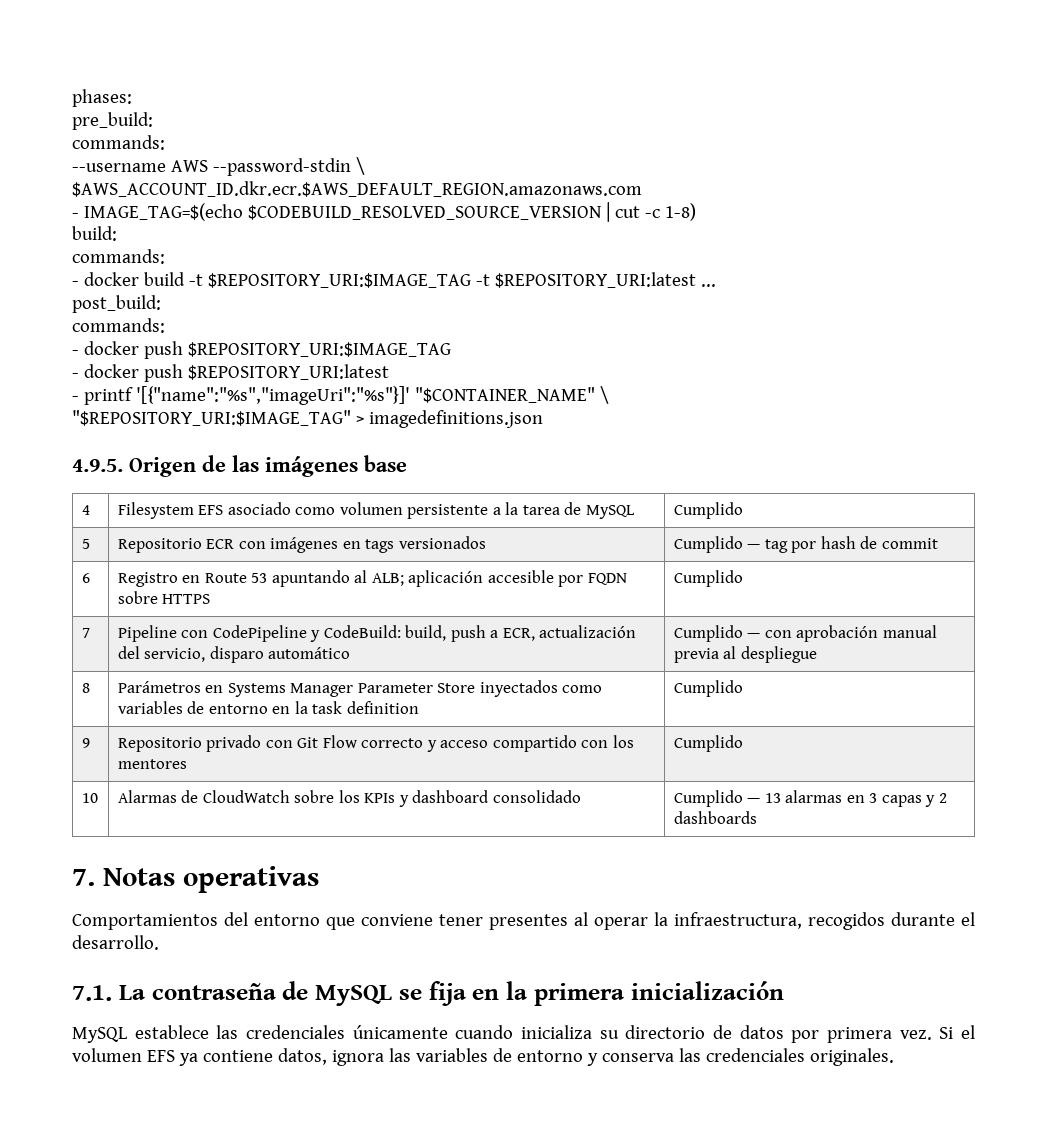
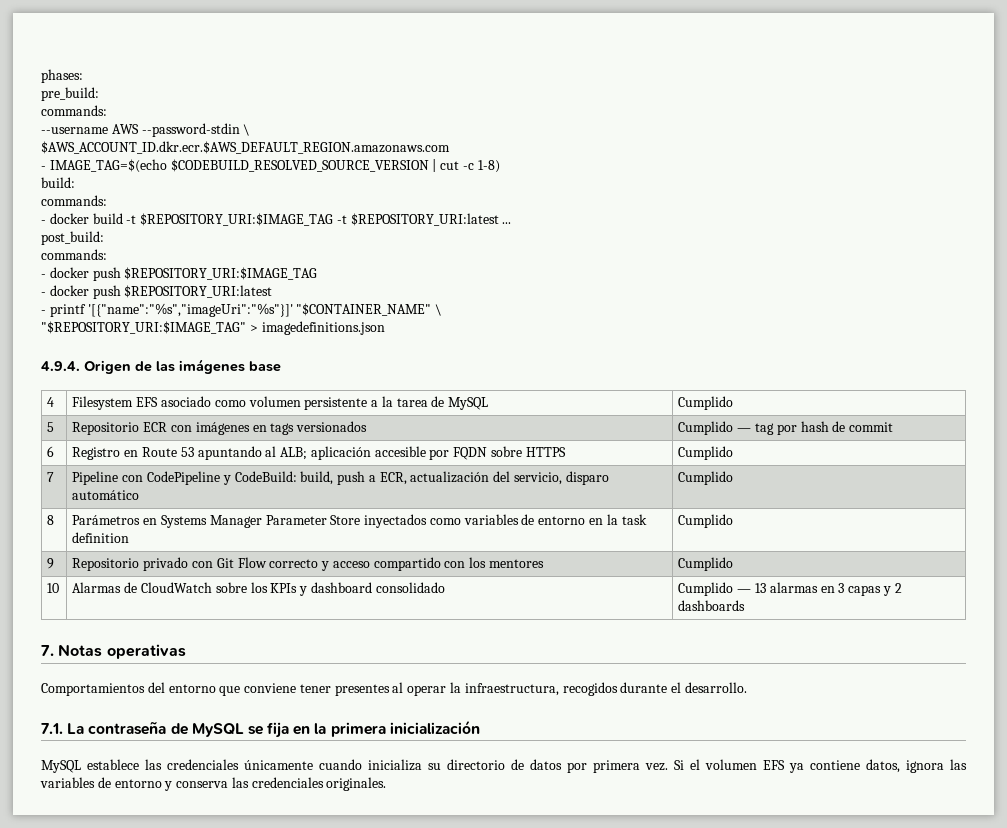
[72,459,123,472] 4.9.5. -> [41,361,80,371] 4.9.4.
[747,625,937,642] [673,646,817,663] — con aprobación manual previa al despliegue -> (734, 478) none

